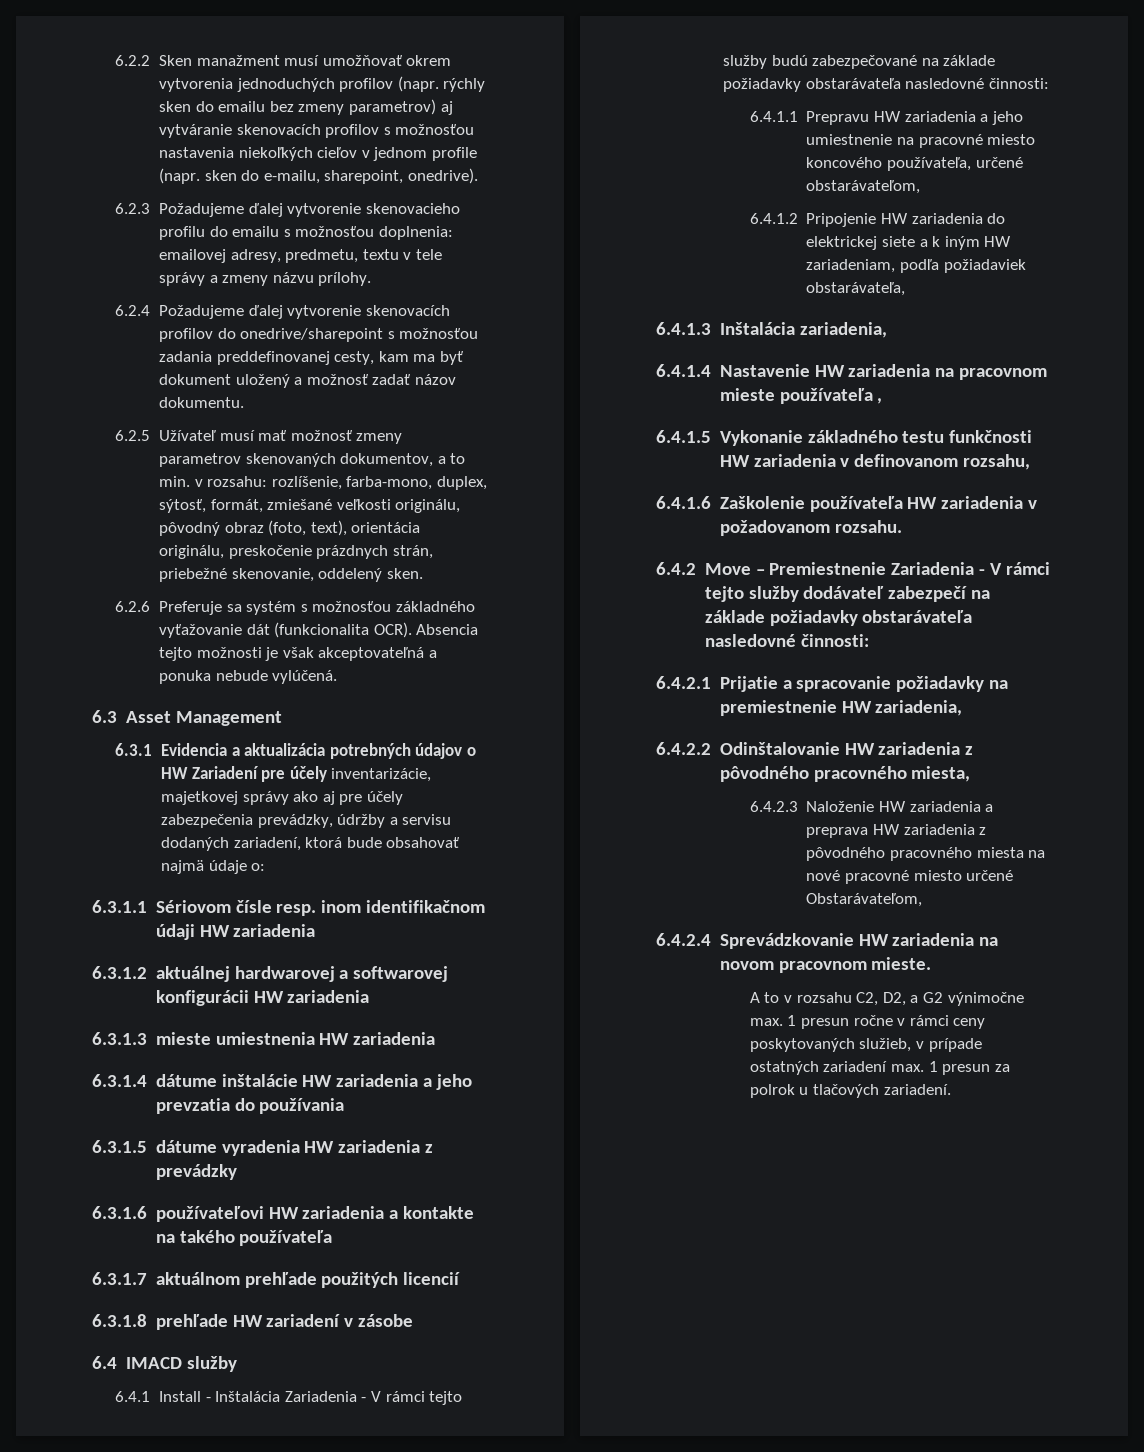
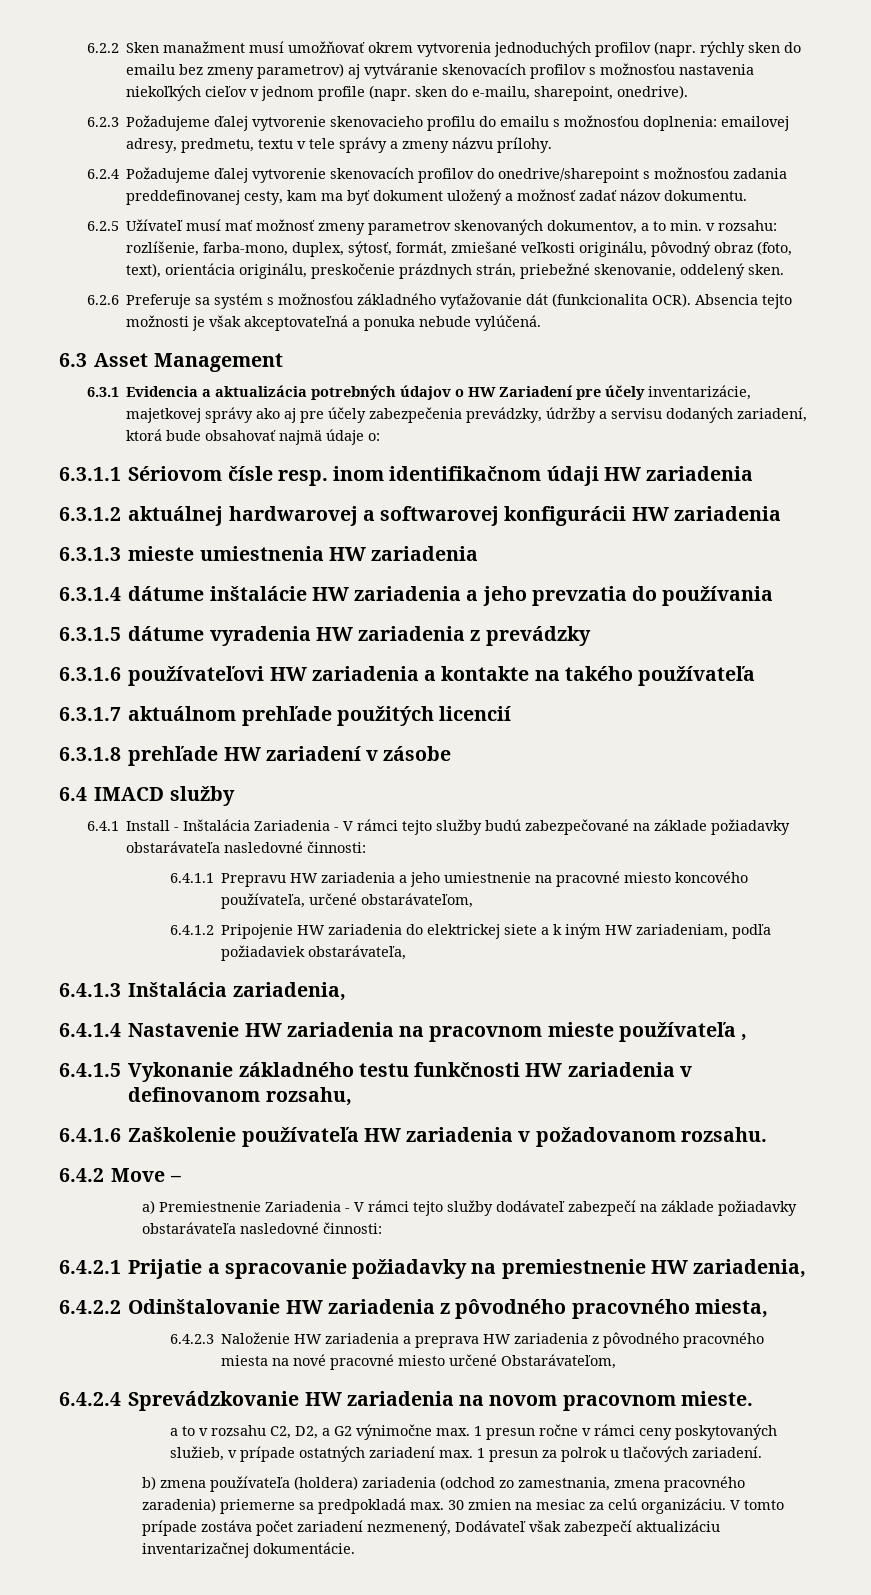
(765, 572) none -> [141,1200,155,1214] // a)
[749,992,760,1003] A -> [169,1428,178,1436] a
(951, 1089) none -> [141,1476,745,1492] [141,1498,784,1514] [141,1520,720,1536] [141,1542,355,1558] // b) zmena používateľa (holdera) zariadenia (odchod zo zamestnania, zmena pracovného zaradenia) priemerne sa predpokladá max. 30 zmien na mesiac za celú organizáciu. V tomto prípade zostáva počet zariadení nezmenený, Dodávateľ však zabezpečí aktualizáciu inventarizačnej dokumentácie.

